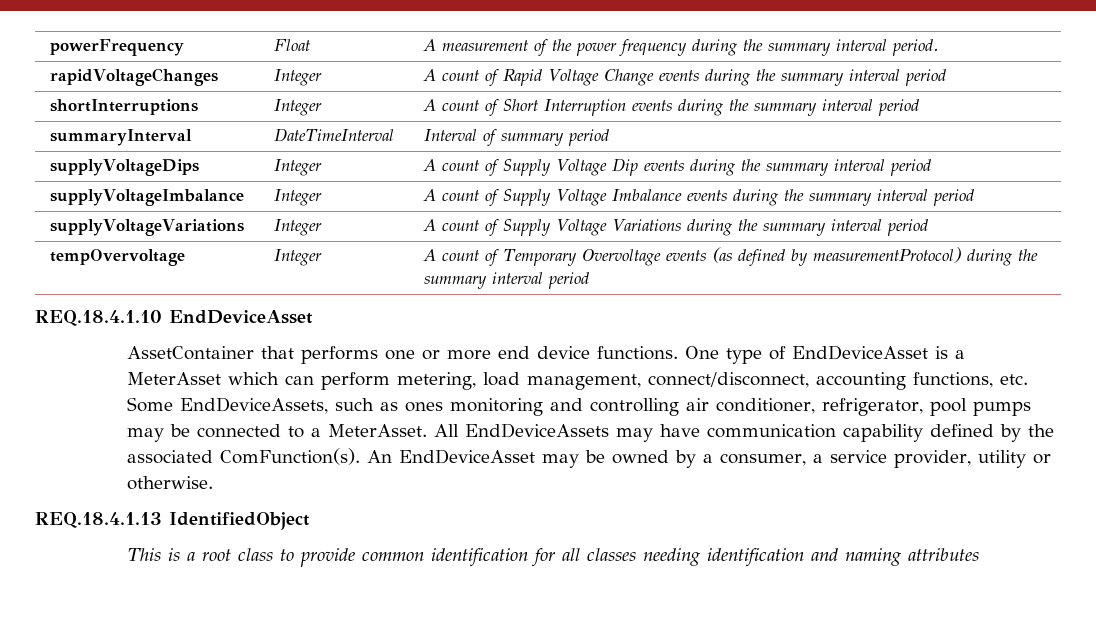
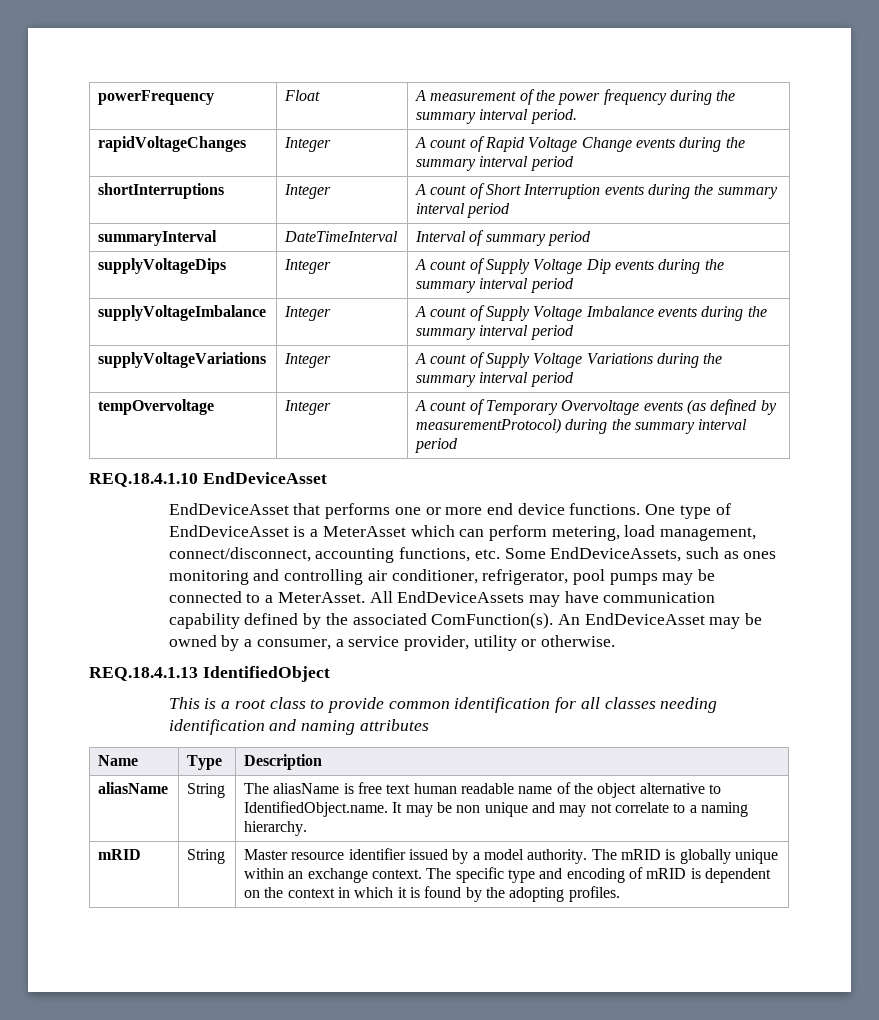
[126,346,254,360] AssetContainer -> [168,503,289,515] EndDeviceAsset
(979, 554) none -> [98,755,139,766] [187,755,223,770] [244,754,323,770] [98,782,169,794] [187,783,226,798] [244,782,721,798] [244,801,748,817] [244,821,308,836] [98,849,142,860] [187,849,226,864] [244,848,778,864] [244,867,771,883] [244,886,620,902] // Name | Type | Description // aliasName | String | The aliasName is free text human readable name of the object alternative to IdentifiedObject.name. It may be non unique and may not correlate to a naming hierarchy. // mRID | String | Master resource identifier issued by a model authority. The mRID is globally unique within an exchange context. The specific type and encoding of mRID is dependent on the context in which it is found by the adopting profiles.

